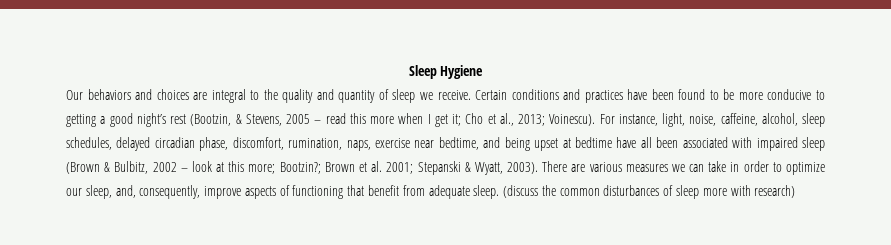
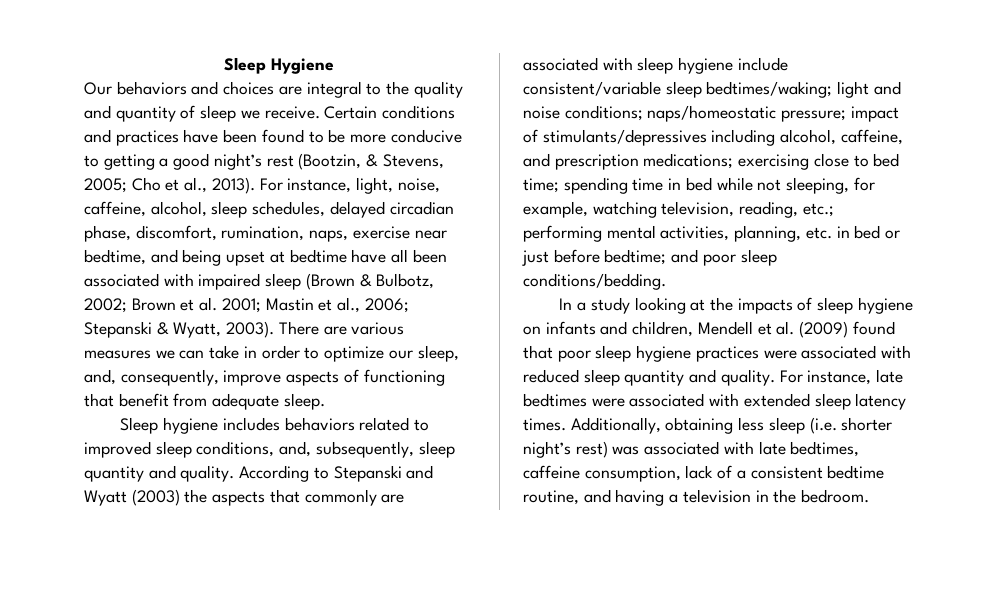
[286,113,461,127] 2005 – read this more when I get it; -> [84,178,127,193] 2005;
[518,114,596,126] 2013; Voinescu). -> [211,177,255,194] 2013).
[114,161,414,174] Bulbitz, 2002 – look at this more; Bootzin?; Brown et al. 2001; -> [376,273,435,289] [84,297,409,313] Bulbotz, 2002; Brown et al. 2001; Mastin et al., 2006;
[503,185,796,199] (discuss the common disturbances of sleep more with research) -> [120,417,429,434] [84,441,455,458] [84,465,434,482] [84,489,405,506] [523,57,788,74] [523,81,901,98] [523,105,899,122] [523,129,903,146] [523,153,900,170] [523,177,875,194] [523,201,834,218] [523,225,901,242] [522,249,777,266] [523,273,666,290] [559,297,913,314] [523,321,895,338] [523,345,912,362] [523,369,904,386] [523,393,907,410] [523,417,893,434] [523,441,860,458] [523,465,885,482] [523,489,870,506] // Sleep hygiene includes behaviors related to improved sleep conditions, and, subsequently, sleep quantity and quality. According to Stepanski and Wyatt (2003) the aspects that commonly are associated with sleep hygiene include consistent/variable sleep bedtimes/waking; light and noise conditions; naps/homeostatic pressure; impact of stimulants/depressives including alcohol, caffeine, and prescription medications; exercising close to bed time; spending time in bed while not sleeping, for example, watching television, reading, etc.; performing mental activities, planning, etc. in bed or just before bedtime; and poor sleep conditions/bedding. // In a study looking at the impacts of sleep hygiene on infants and children, Mendell et al. (2009) found that poor sleep hygiene practices were associated with reduced sleep quantity and quality. For instance, late bedtimes were associated with extended sleep latency times. Additionally, obtaining less sleep (i.e. shorter night’s rest) was associated with late bedtimes, caffeine consumption, lack of a consistent bedtime routine, and having a television in the bedroom.

